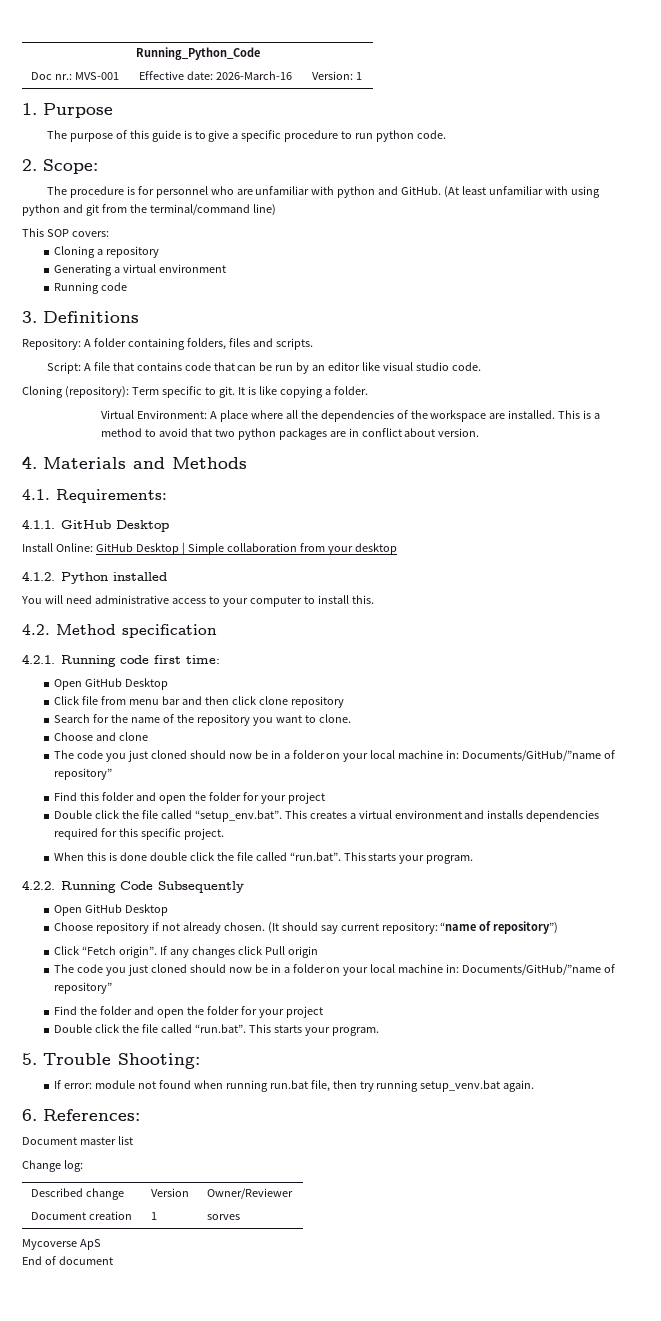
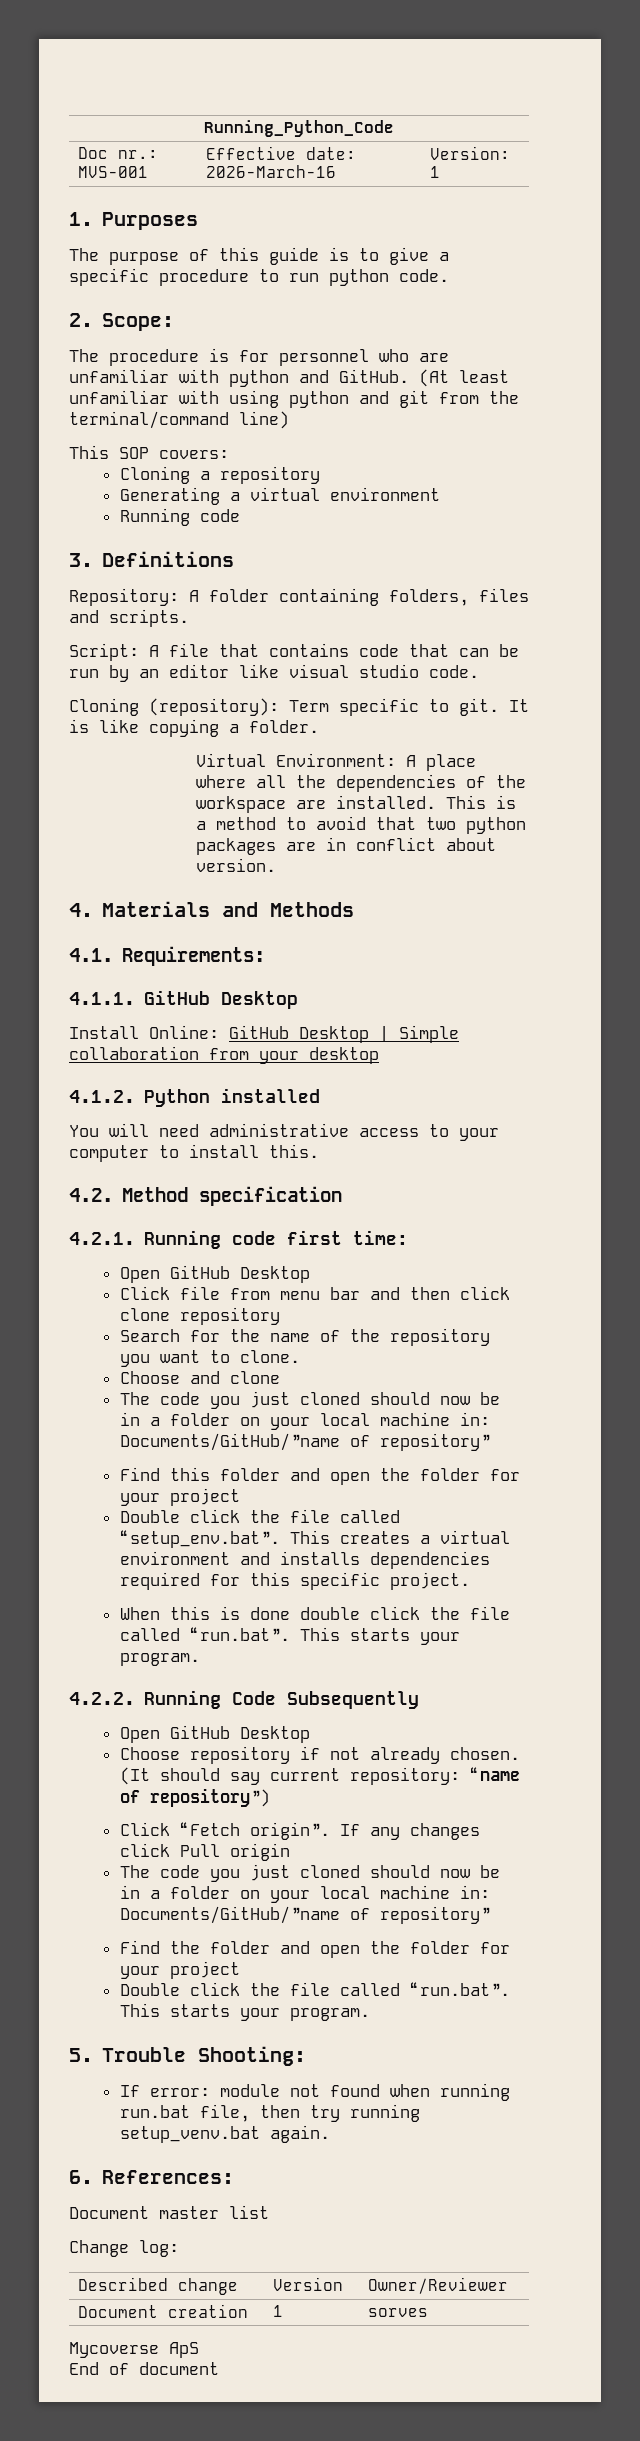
[42,103,113,118] Purpose -> [101,212,198,230] Purposes

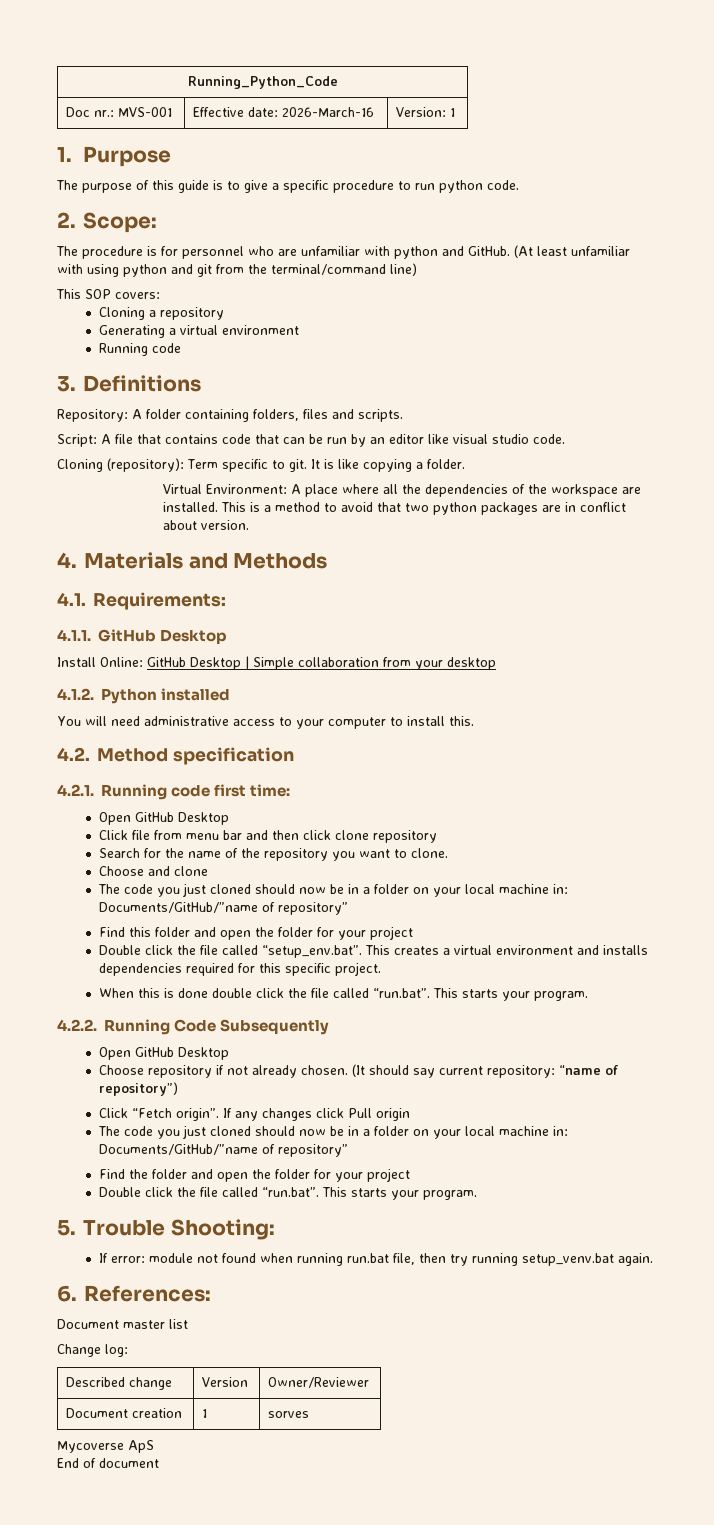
[101,212,198,230] Purposes -> [83,146,172,167] Purpose

